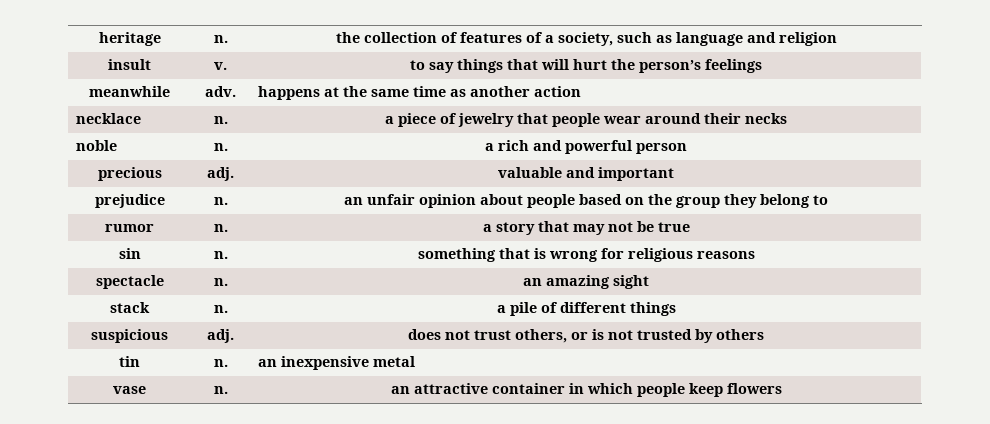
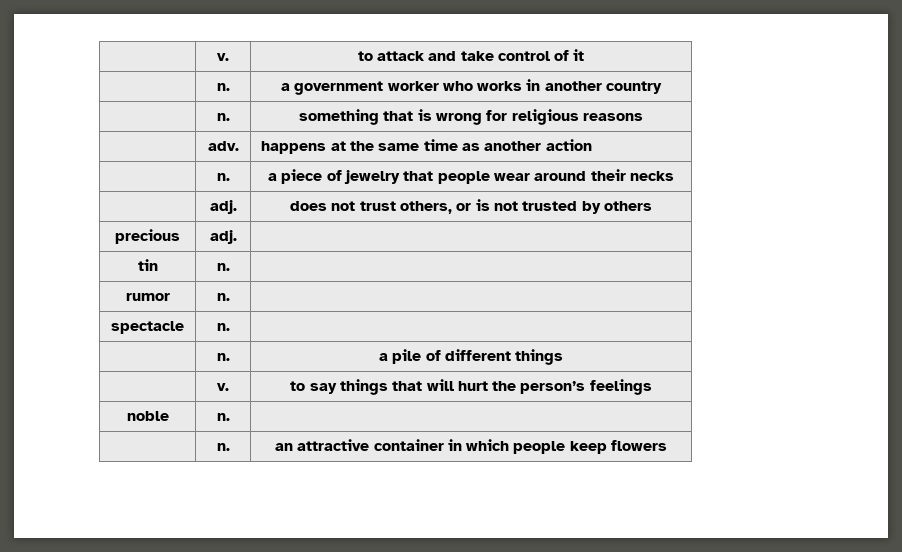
[98,32,161,46] [213,35,228,43] [335,32,837,46] [108,59,151,70] [214,62,227,70] [410,59,763,73] [89,86,170,97] heritage | n. | the collection of features of a society, such as language and religion // insult | v. | to say things that will hurt the person’s feelings // meanwhile -> [217,53,229,61] [357,49,585,61] [216,83,230,91] [280,79,663,95] [216,113,230,121] [299,109,643,125] | v. | to attack and take control of it // | n. | a government worker who works in another country // | n. | something that is wrong for religious reasons //
[75,113,141,124] necklace -> (592, 145) none
[75,140,117,151] [213,143,228,151] [485,140,688,154] [97,167,162,181] [207,167,234,181] [498,167,675,181] [94,194,165,208] [213,197,228,205] [344,194,829,208] [105,224,154,232] [213,224,228,232] [482,221,690,235] [118,248,141,259] [213,251,228,259] [417,248,755,262] [95,275,164,289] [213,278,228,286] [523,275,650,289] [110,302,150,313] [213,305,228,313] [496,302,676,316] [91,329,168,343] noble | n. | a rich and powerful person // precious | adj. | valuable and important // prejudice | n. | an unfair opinion about people based on the group they belong to // rumor | n. | a story that may not be true // sin | n. | something that is wrong for religious reasons // spectacle | n. | an amazing sight // stack | n. | a pile of different things // suspicious -> (674, 176) none
(765, 334) none -> [115,229,180,244] [209,230,237,244] // precious | adj. |
[257,356,415,370] [113,386,146,394] an inexpensive metal // vase -> [125,293,170,301] [216,293,230,301] [111,321,184,334] [216,323,230,331] [216,353,230,361] [378,349,564,365] [217,383,229,391] [290,379,652,395] [126,411,169,421] [216,413,230,421] // rumor | n. | // spectacle | n. | // | n. | a pile of different things // | v. | to say things that will hurt the person’s feelings // noble | n. | //

